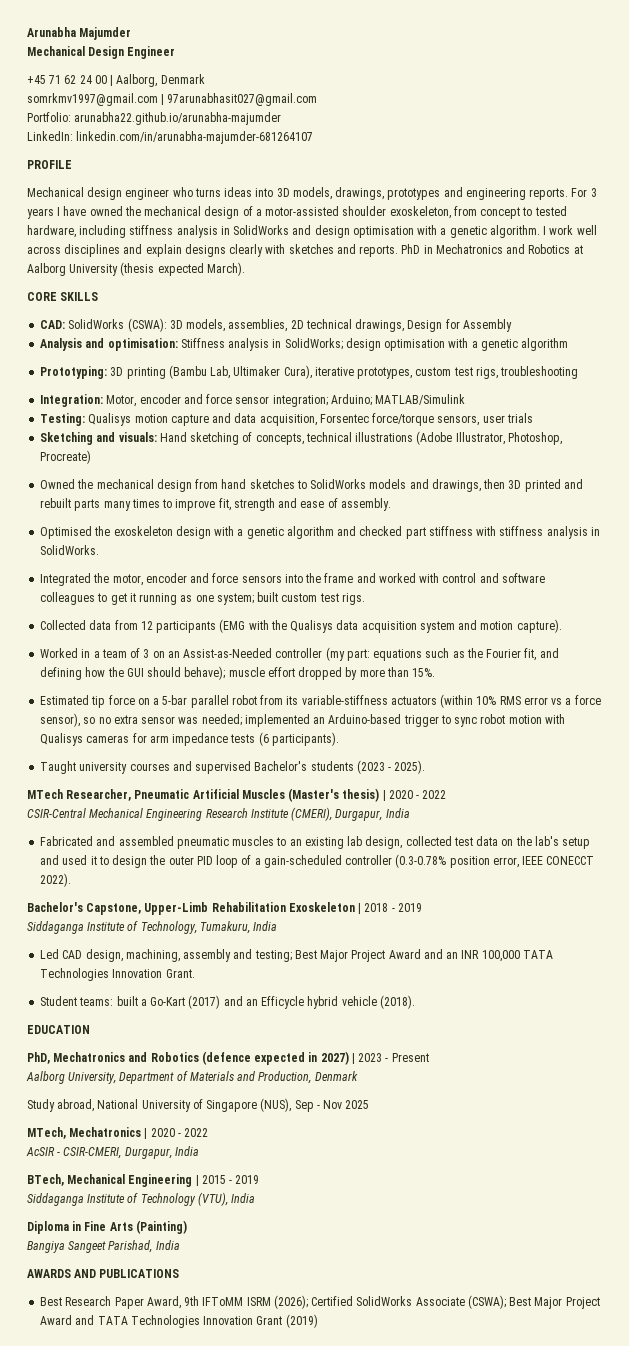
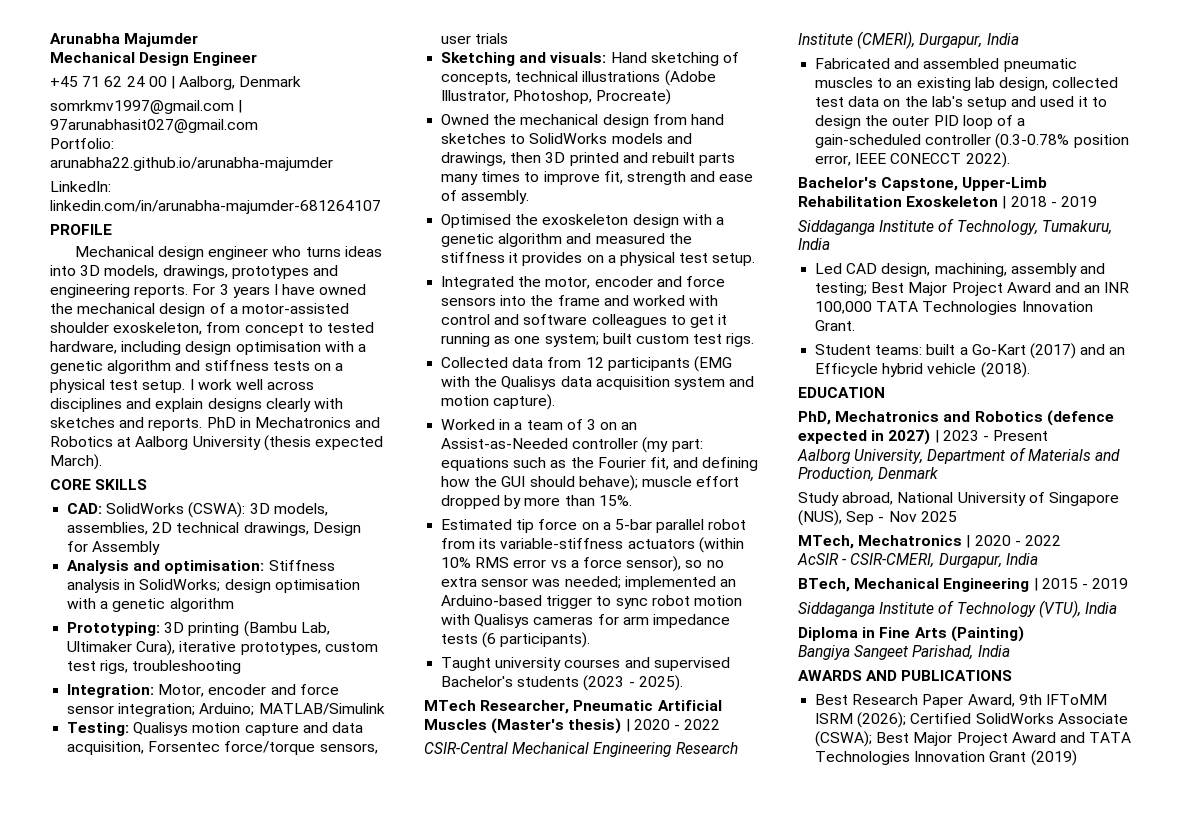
[129,225,540,238] stiffness analysis in SolidWorks and design optimisation with a genetic algorithm. -> [185,341,366,355] [50,360,344,374] [50,379,186,393] design optimisation with a genetic algorithm and stiffness tests on a physical test setup.
[359,526,600,539] [40,545,100,555] checked part stiffness with stiffness analysis in SolidWorks. -> [595,233,692,244] [441,252,756,266] measured the stiffness it provides on a physical test setup.

